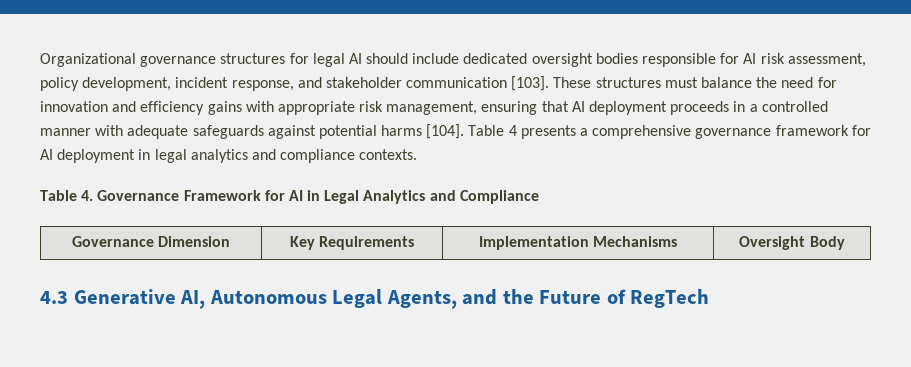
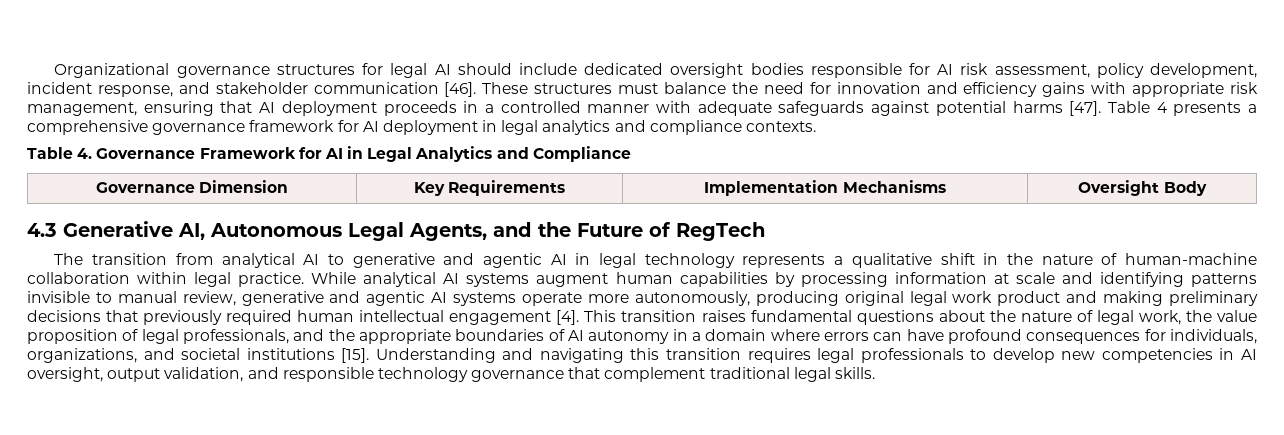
[511,76,550,91] [103]. -> [444,82,477,97] [46].
[426,124,465,139] [104]. -> [1069,101,1102,116] [47].
(710, 298) none -> [54,253,1258,268] [27,272,1257,287] [27,291,1258,306] [27,310,1257,325] [27,329,1258,344] [27,348,1258,363] [27,367,876,382] // The transition from analytical AI to generative and agentic AI in legal technology represents a qualitative shift in the nature of human-machine collaboration within legal practice. While analytical AI systems augment human capabilities by processing information at scale and identifying patterns invisible to manual review, generative and agentic AI systems operate more autonomously, producing original legal work product and making preliminary decisions that previously required human intellectual engagement [4]. This transition raises fundamental questions about the nature of legal work, the value proposition of legal professionals, and the appropriate boundaries of AI autonomy in a domain where errors can have profound consequences for individuals, organizations, and societal institutions [15]. Understanding and navigating this transition requires legal professionals to develop new competencies in AI oversight, output validation, and responsible technology governance that complement traditional legal skills.

